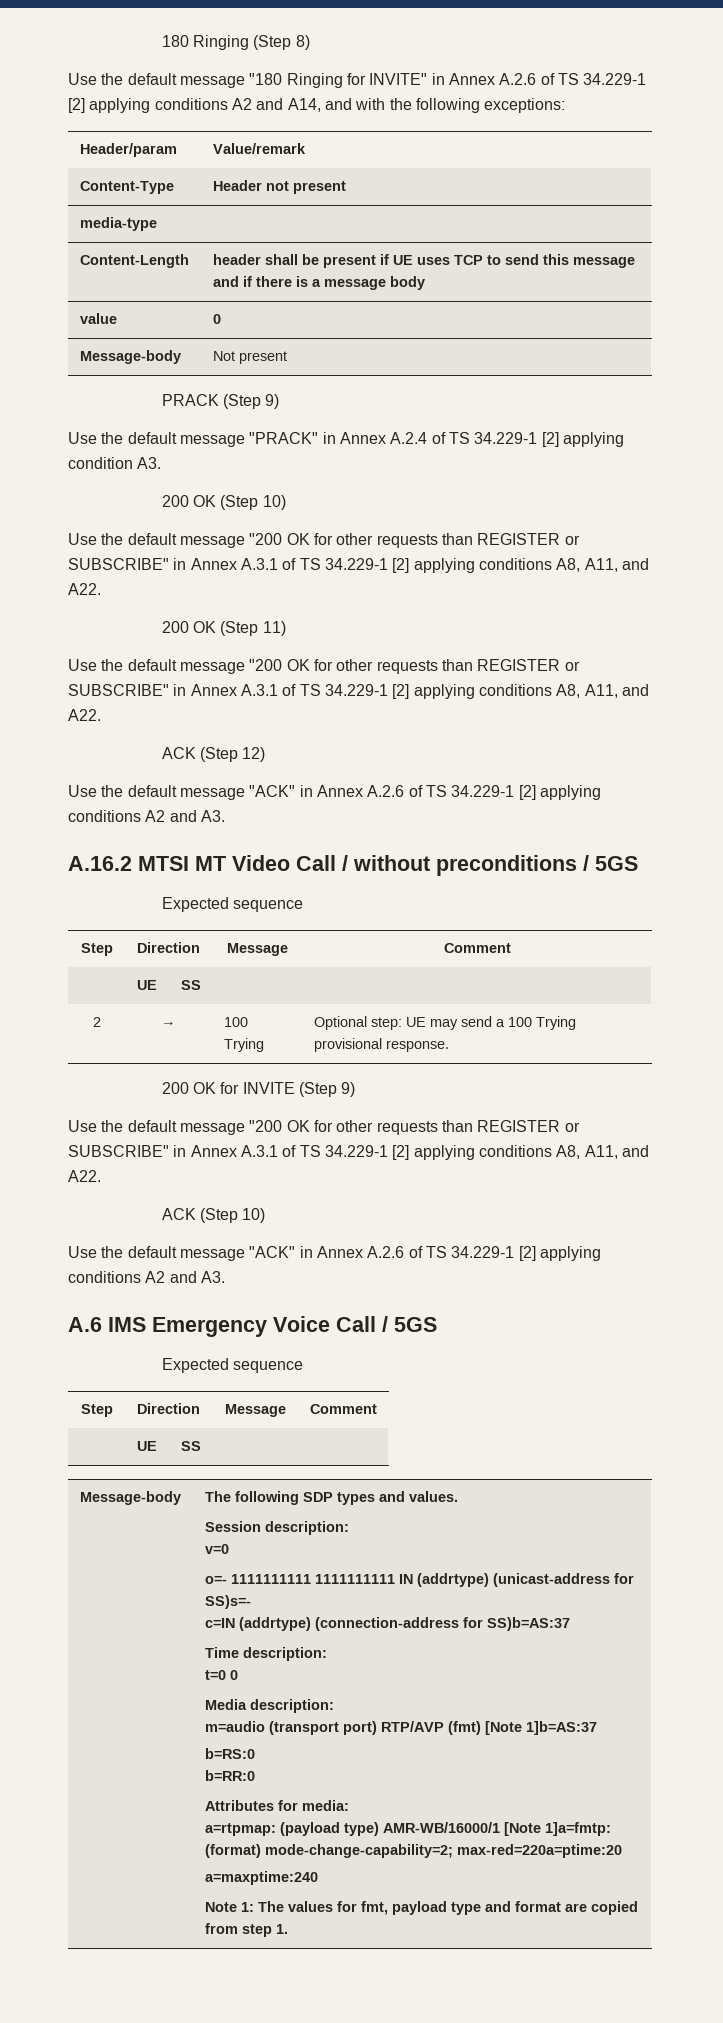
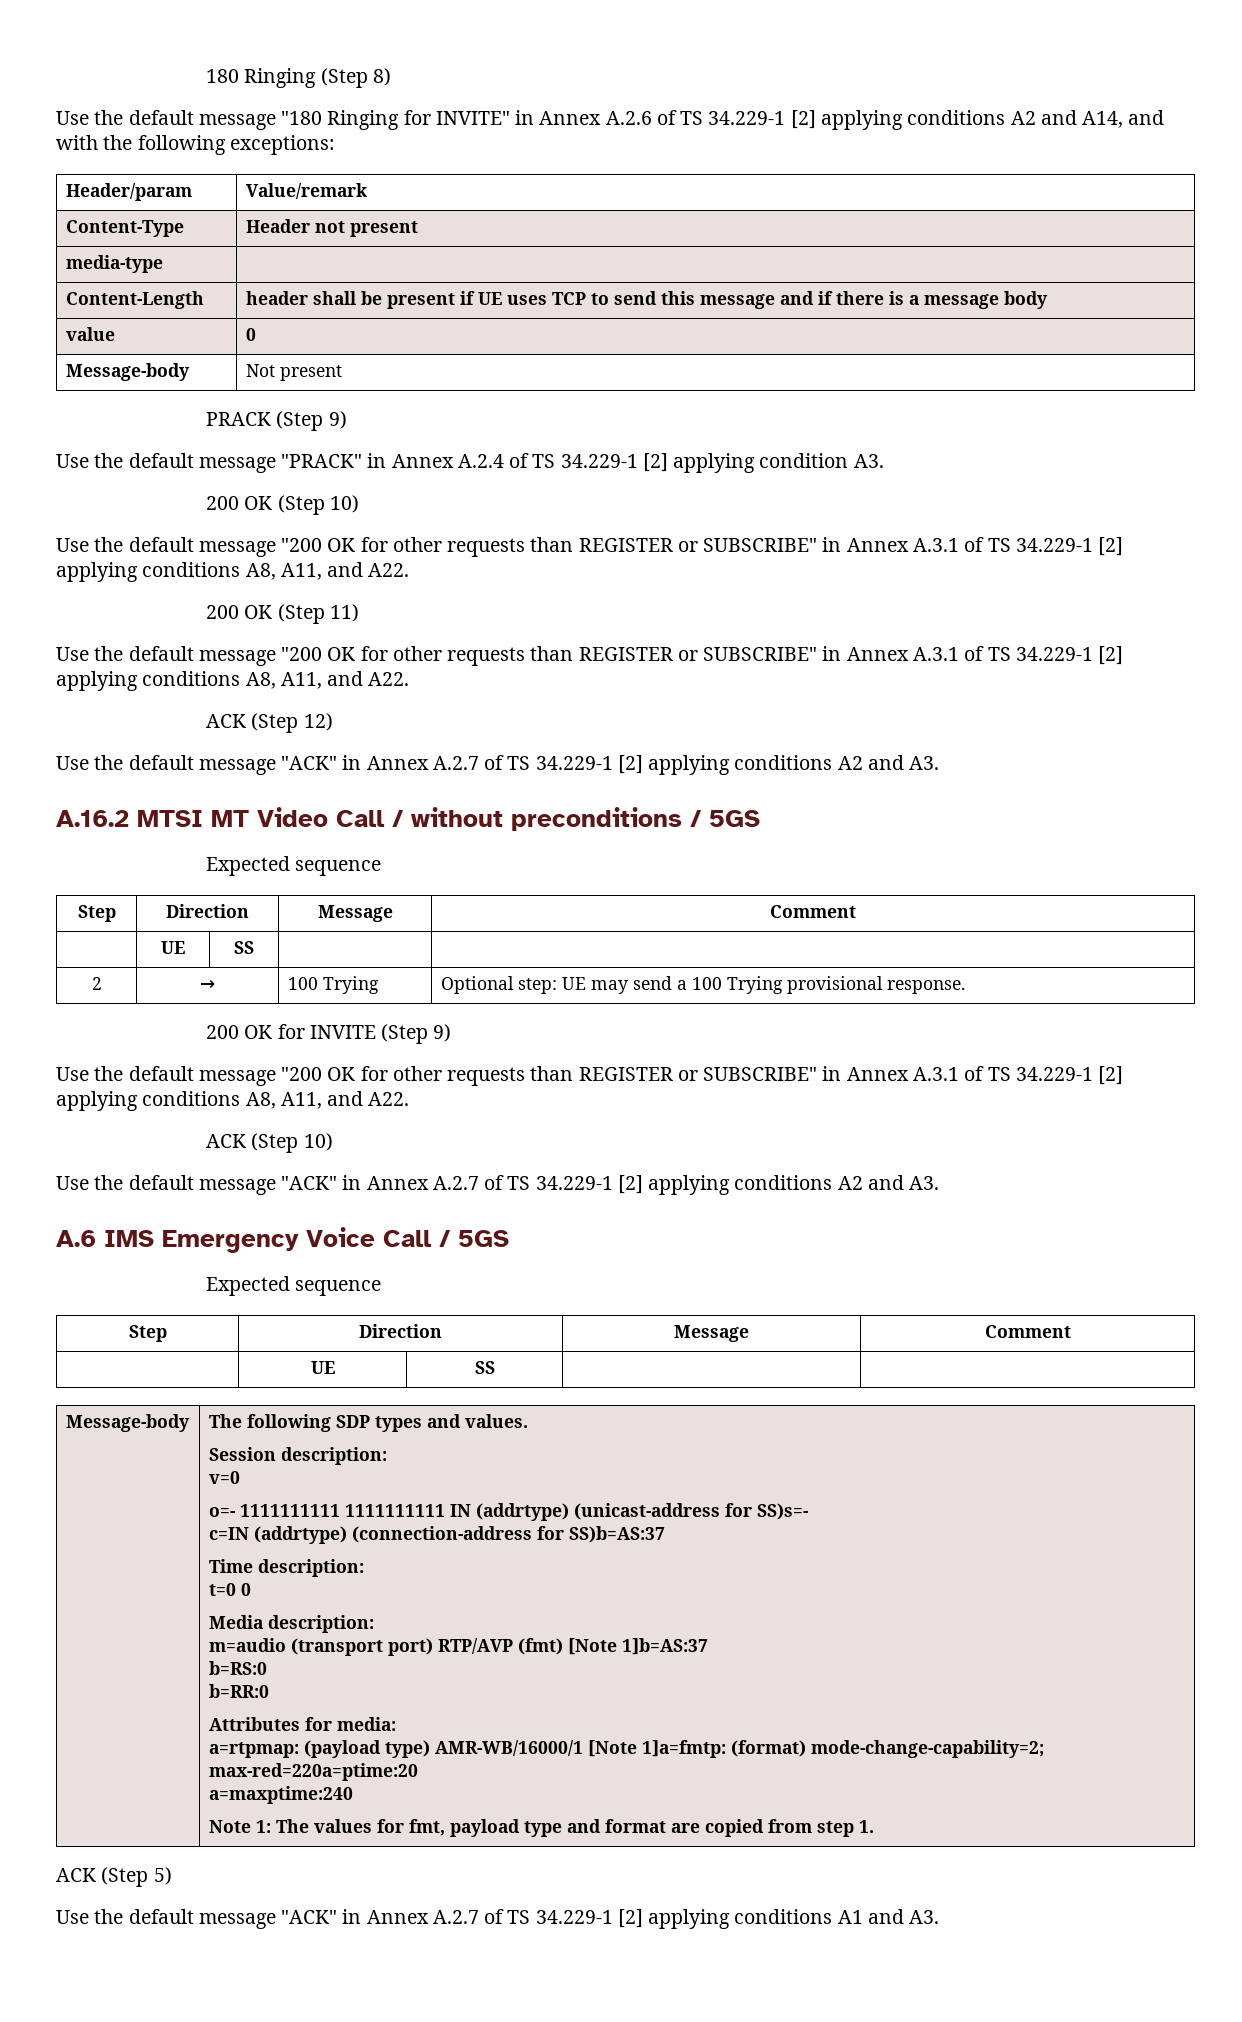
[367,785,405,797] A.2.6 -> [432,756,479,770] A.2.7
[367,1246,405,1258] A.2.6 -> [432,1176,479,1190] A.2.7
(288, 1929) none -> [56,1867,172,1887] [56,1909,940,1929] // ACK (Step 5) // Use the default message "ACK" in Annex A.2.7 of TS 34.229-1 [2] applying conditions A1 and A3.

